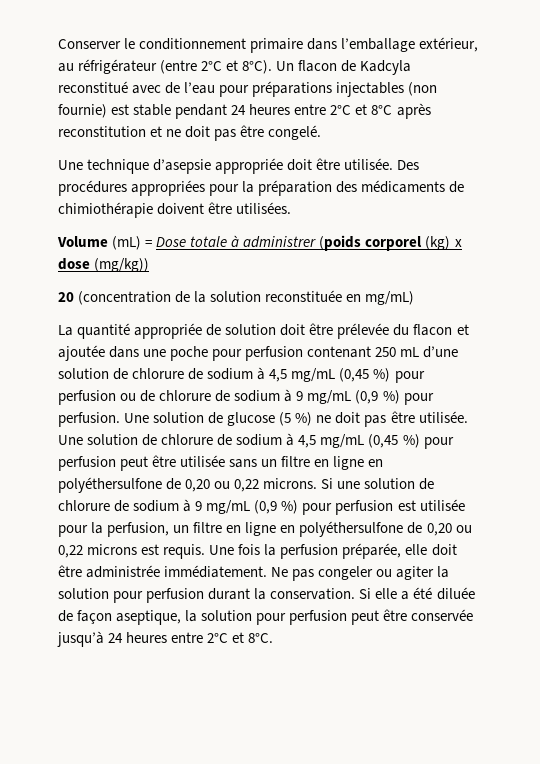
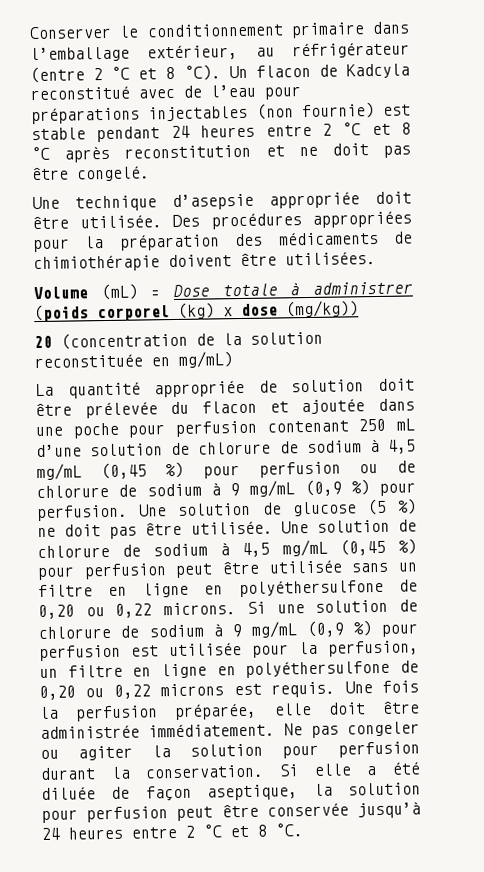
[201,60,273,74] 2°C et 8°C). -> [93,64,221,81] 2 °C et 8 °C).
[330,104,393,115] 2°C et 8°C -> [321,122,411,136] [31,146,50,161] 2 °C et 8 °C
[207,632,274,643] 2°C et 8°C. -> [185,823,303,838] 2 °C et 8 °C.

